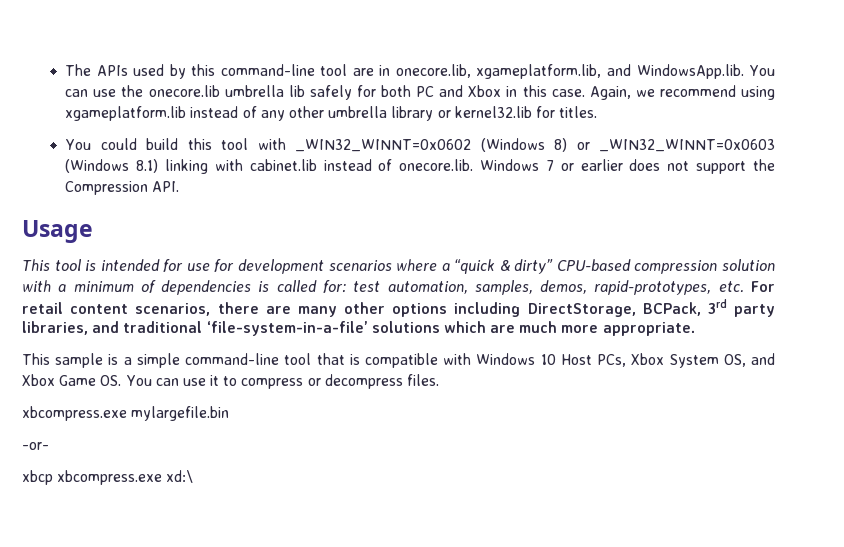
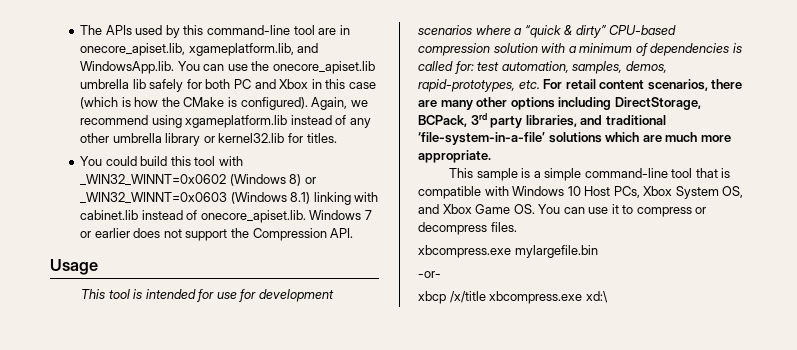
[395,64,471,78] onecore.lib, -> [80,43,186,56] onecore_apiset.lib,
[148,85,220,97] onecore.lib -> [272,61,375,74] onecore_apiset.lib
[551,89,585,97] case. -> [348,82,376,89] [80,97,308,110] case (which is how the CMake is configured).
[399,159,474,171] onecore.lib. -> [200,210,306,223] onecore_apiset.lib.
(53, 477) none -> [449,291,486,303] /x/title

